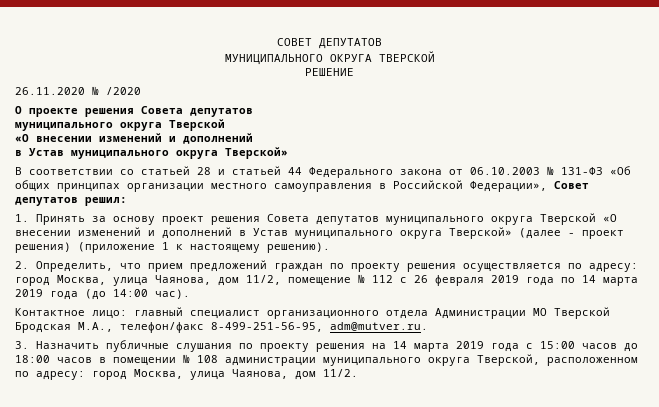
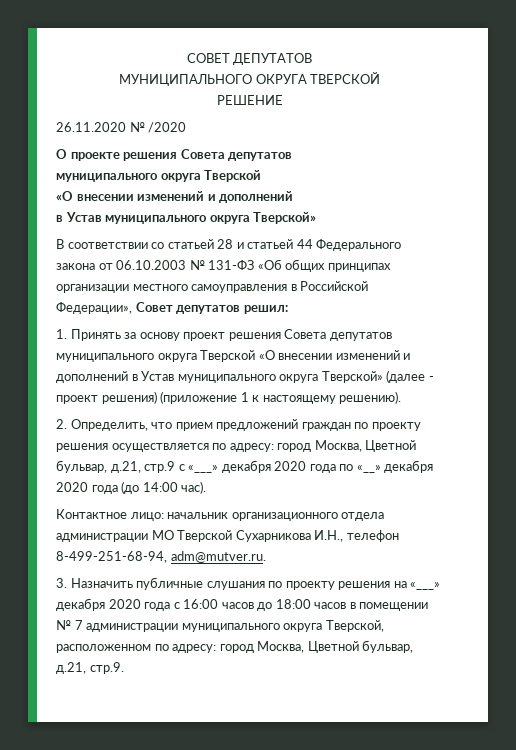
[113,274,638,286] [15,289,43,297] улица Чаянова, дом 11/2, помещение № 112 с 26 февраля 2019 года по 14 марта 2019 -> [365,440,417,452] [56,460,434,473] [56,482,88,492] Цветной бульвар, д.21, стр.9 с «___» декабря 2020 года по «__» декабря 2020
[134,307,260,319] главный специалист -> [167,512,229,519] начальник
[435,308,526,319] Администрации -> [56,533,148,542] администрации
[15,322,323,333] Бродская М.А., телефон/факс 8-499-251-56-95, -> [235,530,399,542] [56,551,167,563] Сухарникова И.Н., телефон 8-499-251-68-94,
[393,341,484,352] 14 марта 2019 -> [410,581,441,590] [56,598,141,611] «___» декабря 2020
[540,341,575,349] 15:00 -> [183,599,219,609] 16:00
[197,355,218,363] 108 -> [74,620,83,630] 7
[190,369,358,380] улица Чаянова, дом 11/2. -> [307,640,414,653] [56,662,124,674] Цветной бульвар, д.21, стр.9.

